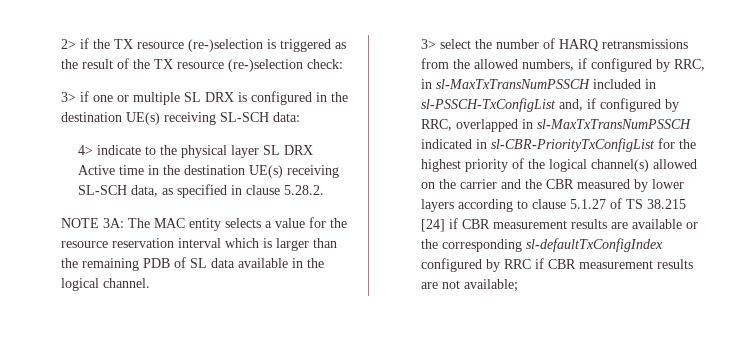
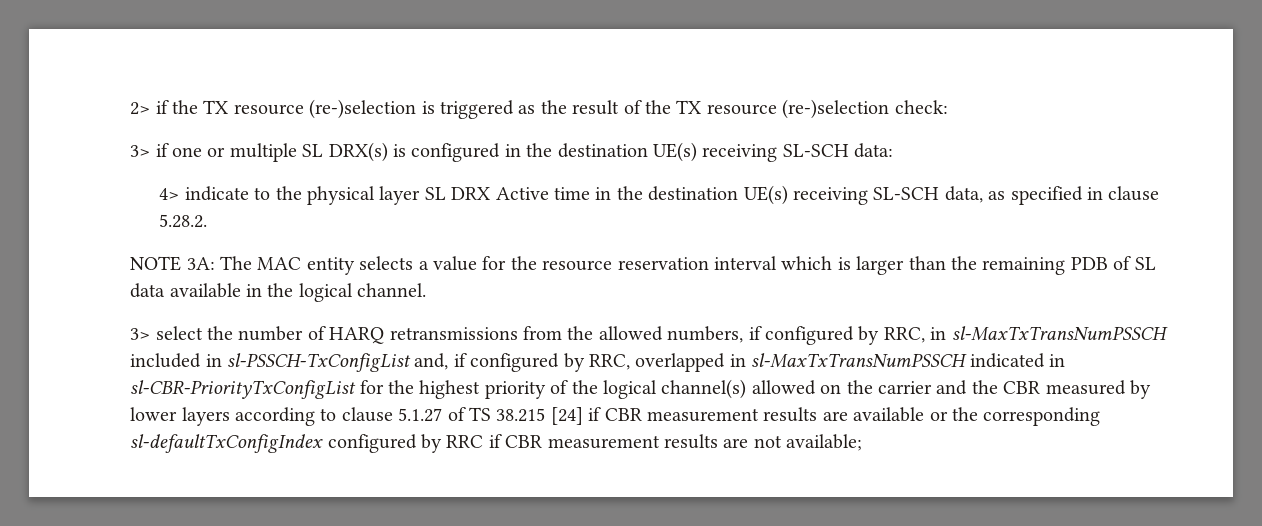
[204,92,234,102] DRX -> [328,142,388,162] DRX(s)

